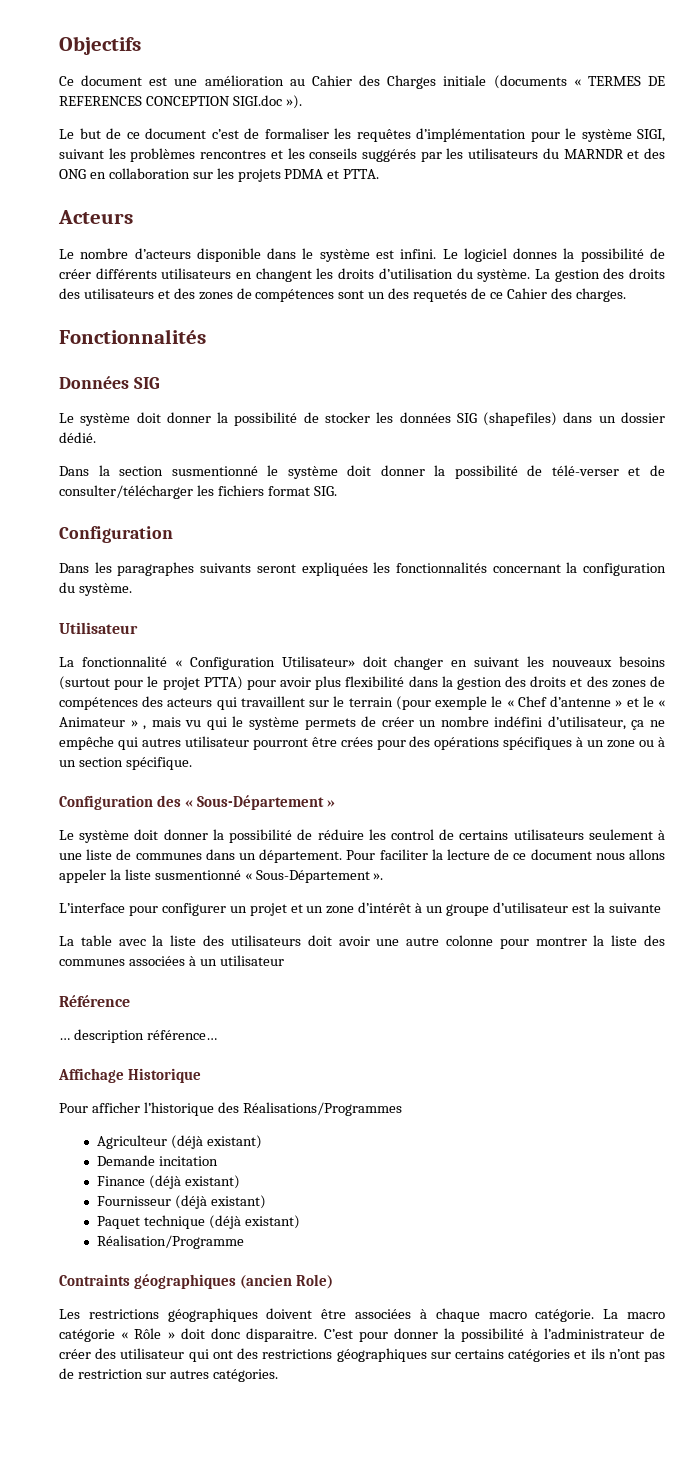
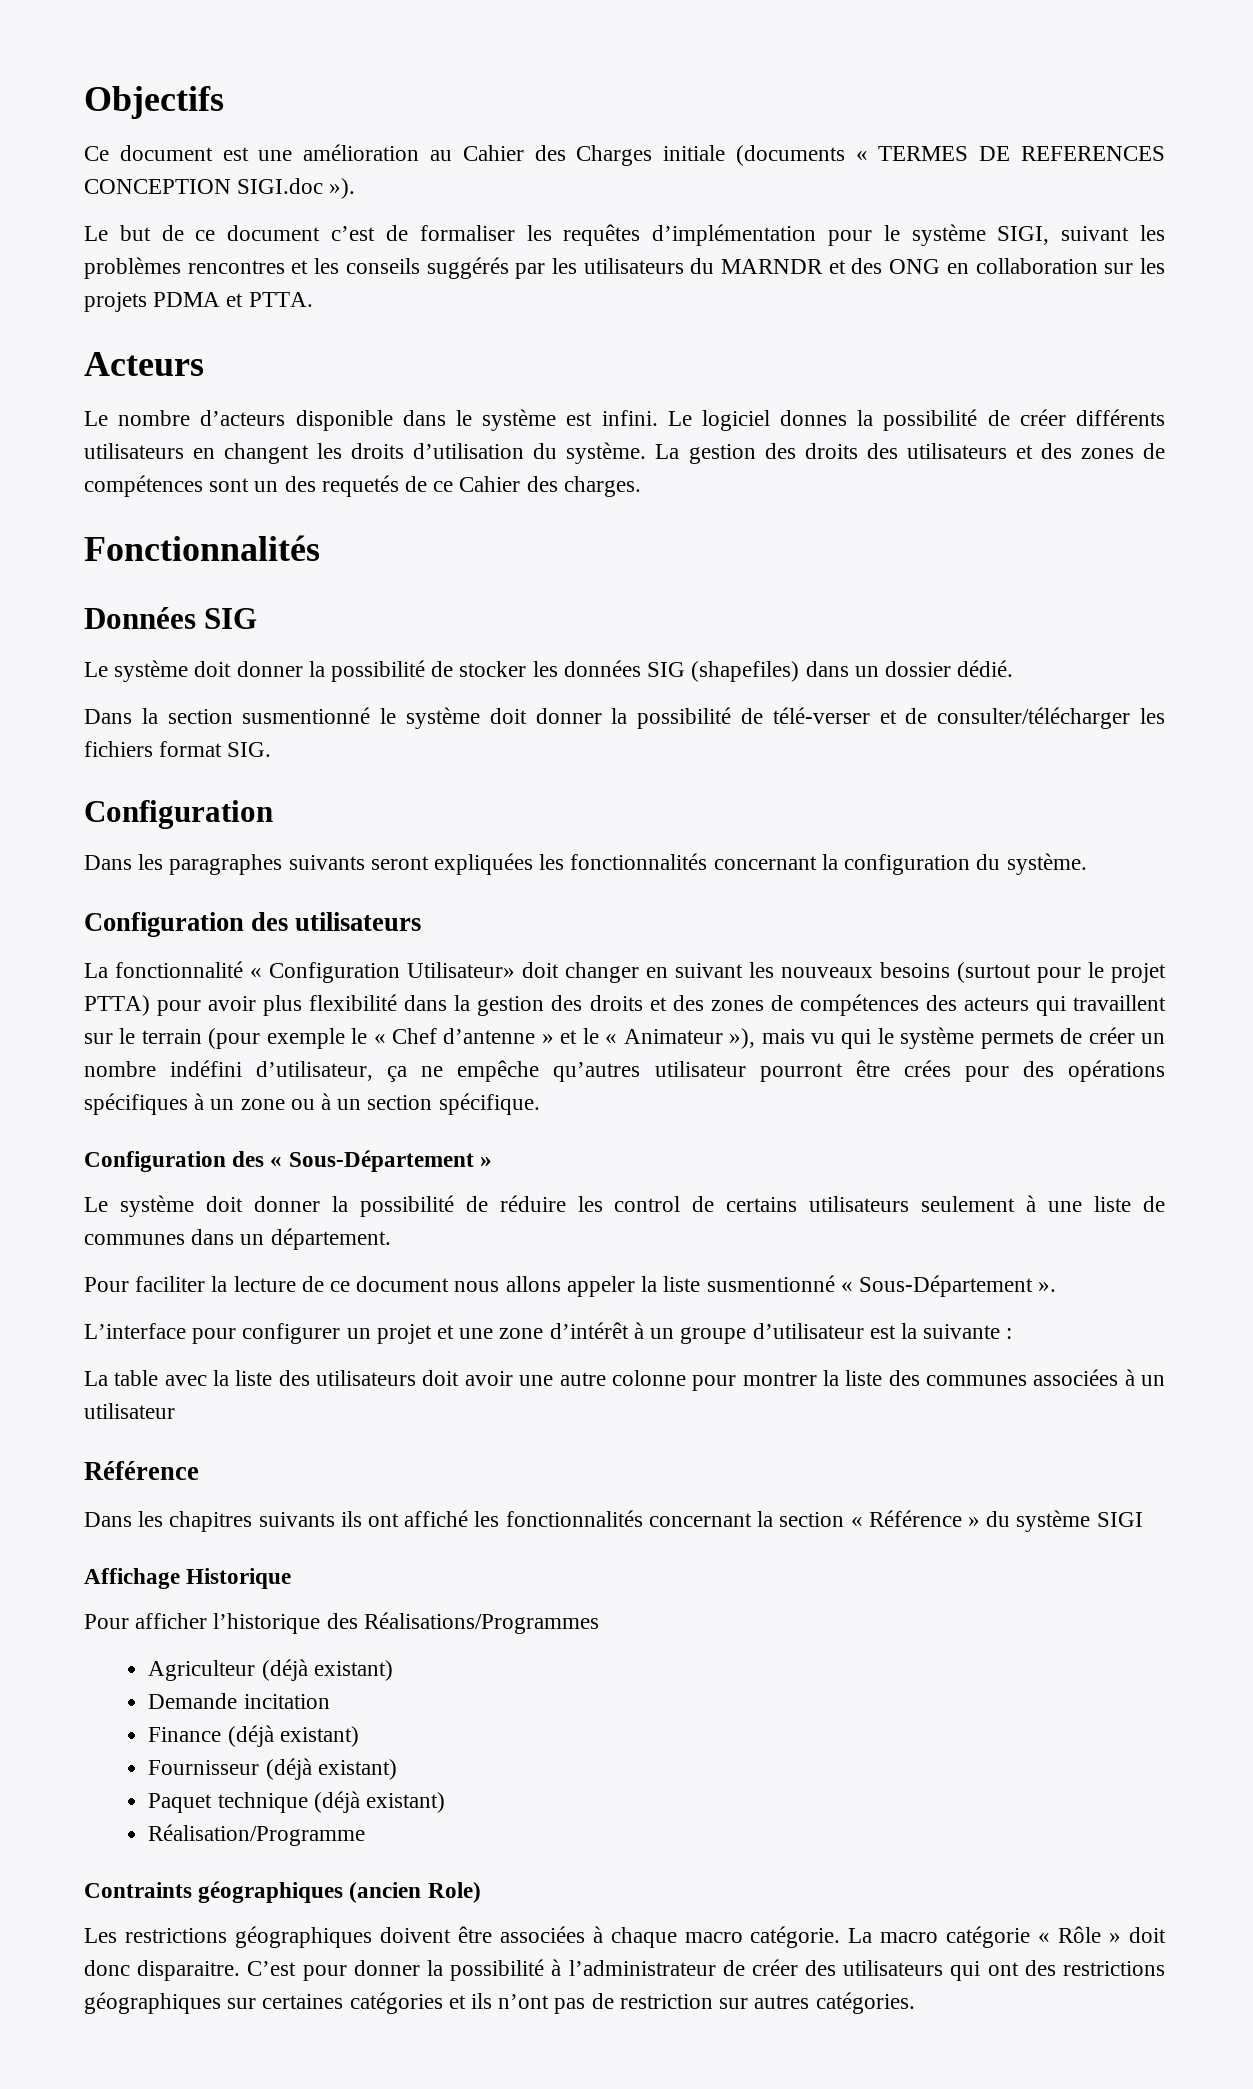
[59,622,138,634] Utilisateur -> [84,912,422,937] Configuration des utilisateurs
[130,720,147,730] » , -> [729,1028,756,1049] »),
[117,737,181,750] qui autres -> [553,1062,641,1082] qu’autres
(343, 856) none -> (391, 1239) //
[306,906,324,913] un -> [459,1328,494,1339] une
(661, 908) none -> [1006,1328,1013,1339] :
[59,1029,217,1043] … description référence… -> [84,1510,1143,1532] Dans les chapitres suivants ils ont affiché les fonctionnalités concernant la section « Référence » du système SIGI
[120,1348,185,1359] utilisateur -> [843,1960,944,1976] utilisateurs
[454,1349,504,1359] certains -> [262,1994,344,2009] certaines

